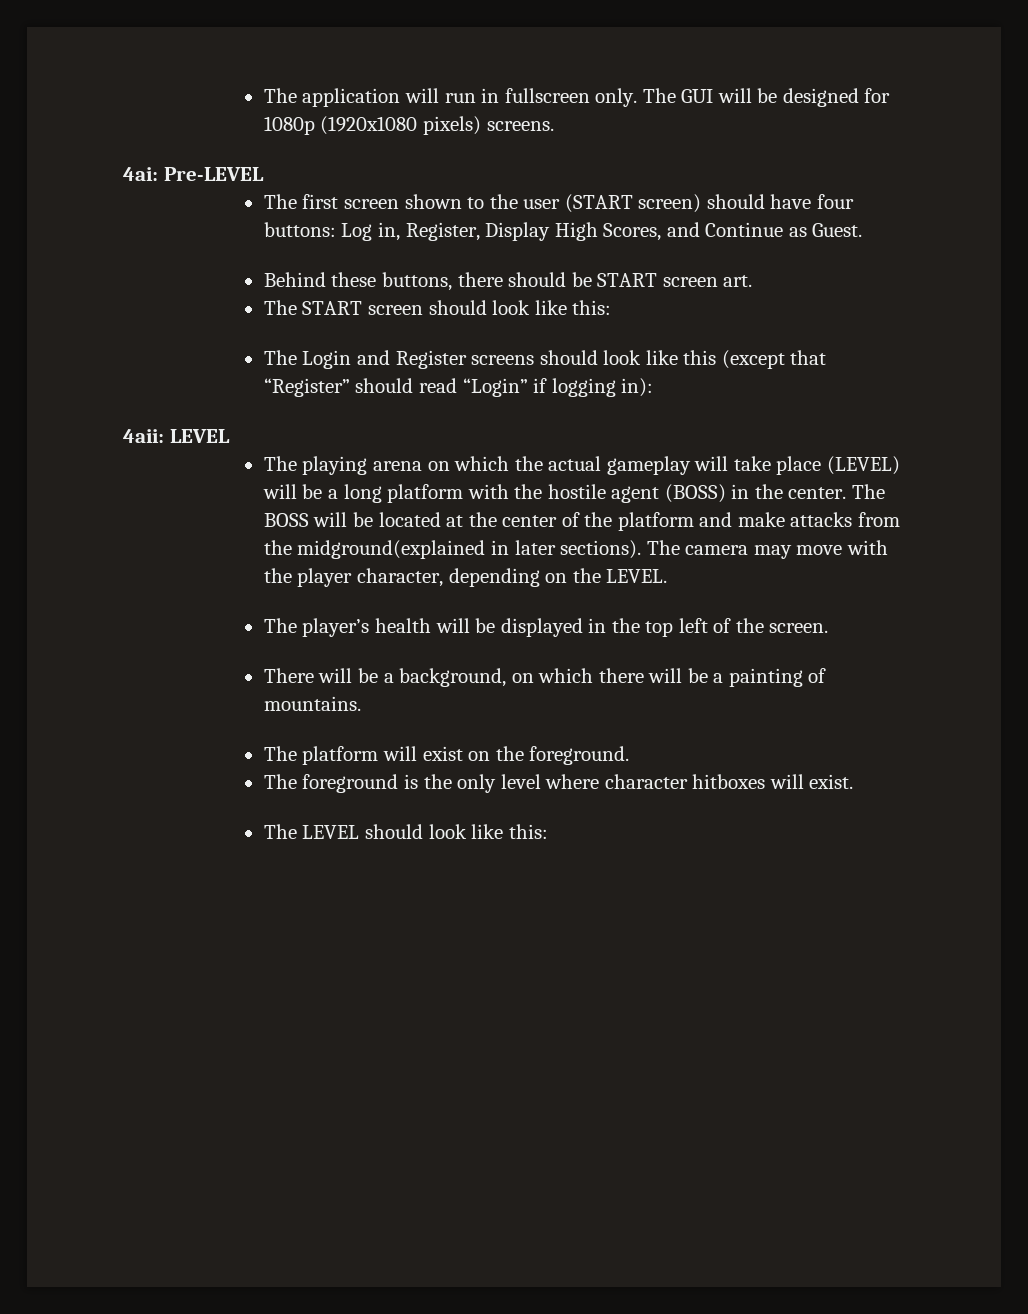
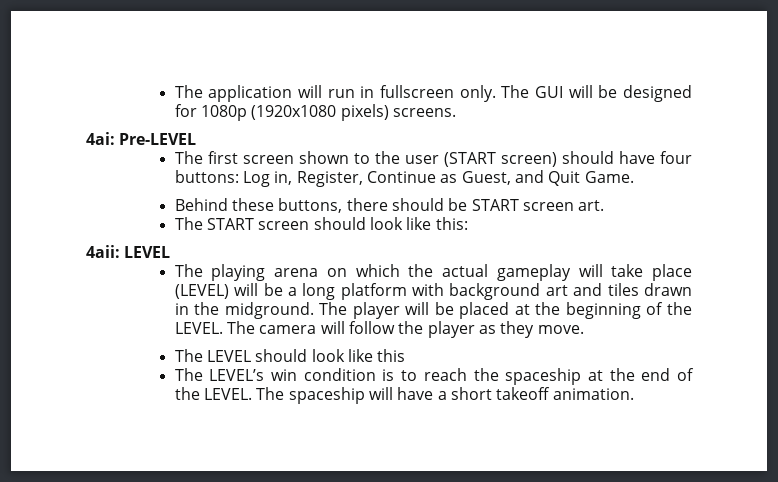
[485,222,863,241] Display High Scores, and Continue as Guest. -> [367,170,634,186] Continue as Guest, and Quit Game.
[263,350,827,369] [263,378,654,397] // The Login and Register screens should look like this (except that “Register” should read “Login” if logging in): -> (468, 223) none
[514,484,885,503] [263,512,900,531] [263,540,888,559] [263,568,668,587] [263,618,829,637] [263,668,827,687] [263,696,361,711] [263,746,630,765] [263,774,854,793] the hostile agent (BOSS) in the center. The BOSS will be located at the center of the platform and make attacks from the midground(explained in later sections). The camera may move with the player character, depending on the LEVEL. // The player’s health will be displayed in the top left of the screen. // There will be a background, on which there will be a painting of mountains. // The platform will exist on the foreground. // The foreground is the only level where character hitboxes will exist. -> [449,283,692,300] [174,302,692,319] [174,321,584,338] background art and tiles drawn in the midground. The player will be placed at the beginning of the LEVEL. The camera will follow the player as they move.
[508,824,548,839] this: -> [377,349,406,362] [174,368,694,385] [174,387,634,404] this // The LEVEL’s win condition is to reach the spaceship at the end of the LEVEL. The spaceship will have a short takeoff animation.

